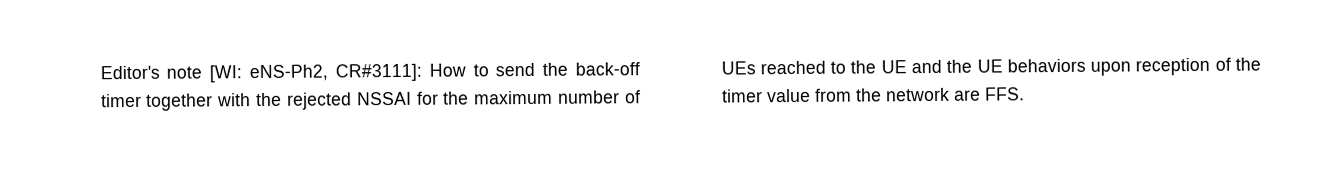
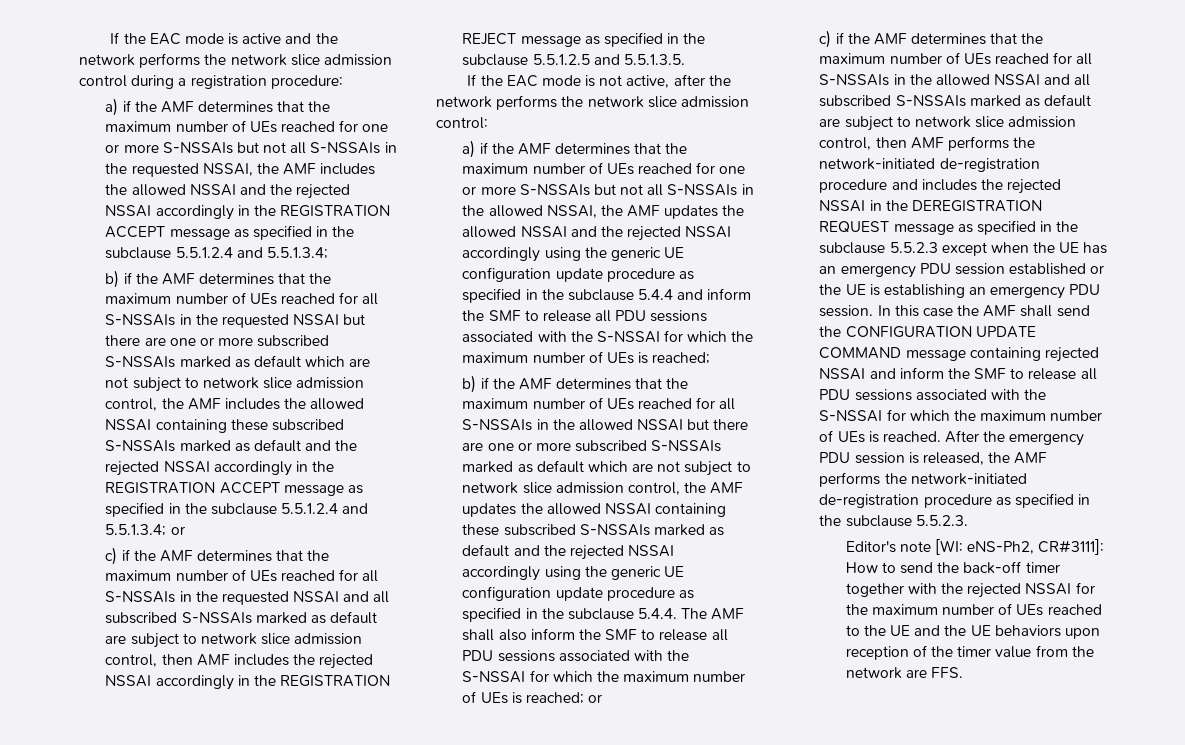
(99, 72) none -> [110,32,338,45] [79,53,392,68] [79,75,343,89] [105,98,331,116] [105,120,389,133] [105,142,397,154] [105,163,376,177] [105,184,351,199] [105,205,391,220] [105,225,355,240] [105,247,328,259] [105,270,332,288] [105,292,379,305] [105,314,366,328] [105,335,330,347] [105,355,371,368] [105,377,365,392] [105,398,365,411] [105,419,344,433] [105,439,358,452] [105,461,335,476] [105,482,363,496] [105,502,369,517] [105,524,185,536] [105,547,330,565] [105,569,379,582] [105,591,390,605] [105,611,378,624] [105,633,363,648] [105,654,374,669] [105,675,391,690] [462,32,706,47] [462,54,685,66] [467,74,731,88] [436,95,749,110] [436,117,488,129] [462,140,688,158] [462,162,746,175] [462,184,754,196] [462,205,745,219] [462,226,732,241] [462,247,685,262] [462,267,694,282] [462,288,752,303] [462,310,708,322] [462,330,754,343] [462,351,711,364] [462,375,689,393] [462,397,736,410] [462,419,749,431] [462,440,722,452] [462,460,751,476] [462,482,744,495] [462,503,727,517] [462,524,725,536] [462,544,675,560] [462,566,685,581] [462,586,694,601] [462,607,745,622] [462,628,728,641] [462,650,690,662] [462,670,746,683] [462,691,603,704] [819,30,1044,48] [819,52,1093,65] [819,74,1091,86] [819,94,1092,107] [819,116,1077,131] [819,136,1036,151] [819,158,1040,172] [819,179,1062,194] [819,200,1042,212] [819,220,1079,235] [819,242,1108,256] [819,263,1105,278] [819,284,1101,299] [819,305,1090,317] [819,326,1036,338] [819,347,1099,362] [819,367,1097,380] [819,389,1047,401] [819,409,1103,422] [819,430,1085,446] [819,452,1048,465] [819,472,1027,487] [819,493,1091,508] [819,515,968,527] If the EAC mode is active and the network performs the network slice admission control during a registration procedure: // a) if the AMF determines that the maximum number of UEs reached for one or more S-NSSAIs but not all S-NSSAIs in the requested NSSAI, the AMF includes the allowed NSSAI and the rejected NSSAI accordingly in the REGISTRATION ACCEPT message as specified in the subclause 5.5.1.2.4 and 5.5.1.3.4; // b) if the AMF determines that the maximum number of UEs reached for all S-NSSAIs in the requested NSSAI but there are one or more subscribed S-NSSAIs marked as default which are not subject to network slice admission control, the AMF includes the allowed NSSAI containing these subscribed S-NSSAIs marked as default and the rejected NSSAI accordingly in the REGISTRATION ACCEPT message as specified in the subclause 5.5.1.2.4 and 5.5.1.3.4; or // c) if the AMF determines that the maximum number of UEs reached for all S-NSSAIs in the requested NSSAI and all subscribed S-NSSAIs marked as default are subject to network slice admission control, then AMF includes the rejected NSSAI accordingly in the REGISTRATION REJECT message as specified in the subclause 5.5.1.2.5 and 5.5.1.3.5. // If the EAC mode is not active, after the network performs the network slice admission control: // a) if the AMF determines that the maximum number of UEs reached for one or more S-NSSAIs but not all S-NSSAIs in the allowed NSSAI, the AMF updates the allowed NSSAI and the rejected NSSAI accordingly using the generic UE configuration update procedure as specified in the subclause 5.4.4 and inform the SMF to release all PDU sessions associated with the S-NSSAI for which the maximum number of UEs is reached; // b) if the AMF determines that the maximum number of UEs reached for all S-NSSAIs in the allowed NSSAI but there are one or more subscribed S-NSSAIs marked as default which are not subject to network slice admission control, the AMF updates the allowed NSSAI containing these subscribed S-NSSAIs marked as default and the rejected NSSAI accordingly using the generic UE configuration update procedure as specified in the subclause 5.4.4. The AMF shall also inform the SMF to release all PDU sessions associated with the S-NSSAI for which the maximum number of UEs is reached; or // c) if the AMF determines that the maximum number of UEs reached for all S-NSSAIs in the allowed NSSAI and all subscribed S-NSSAIs marked as default are subject to network slice admission control, then AMF performs the network-initiated de-registration procedure and includes the rejected NSSAI in the DEREGISTRATION REQUEST message as specified in the subclause 5.5.2.3 except when the UE has an emergency PDU session established or the UE is establishing an emergency PDU session. In this case the AMF shall send the CONFIGURATION UPDATE COMMAND message containing rejected NSSAI and inform the SMF to release all PDU sessions associated with the S-NSSAI for which the maximum number of UEs is reached. After the emergency PDU session is released, the AMF performs the network-initiated de-registration procedure as specified in the subclause 5.5.2.3. //

